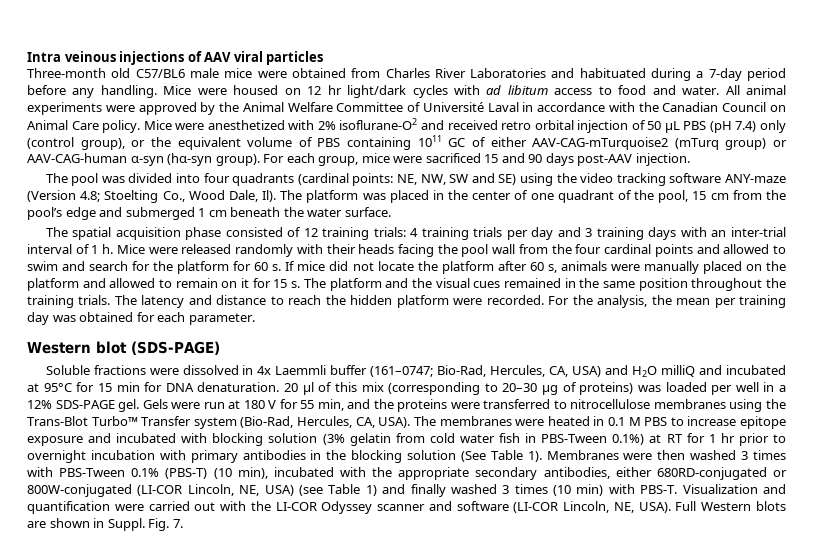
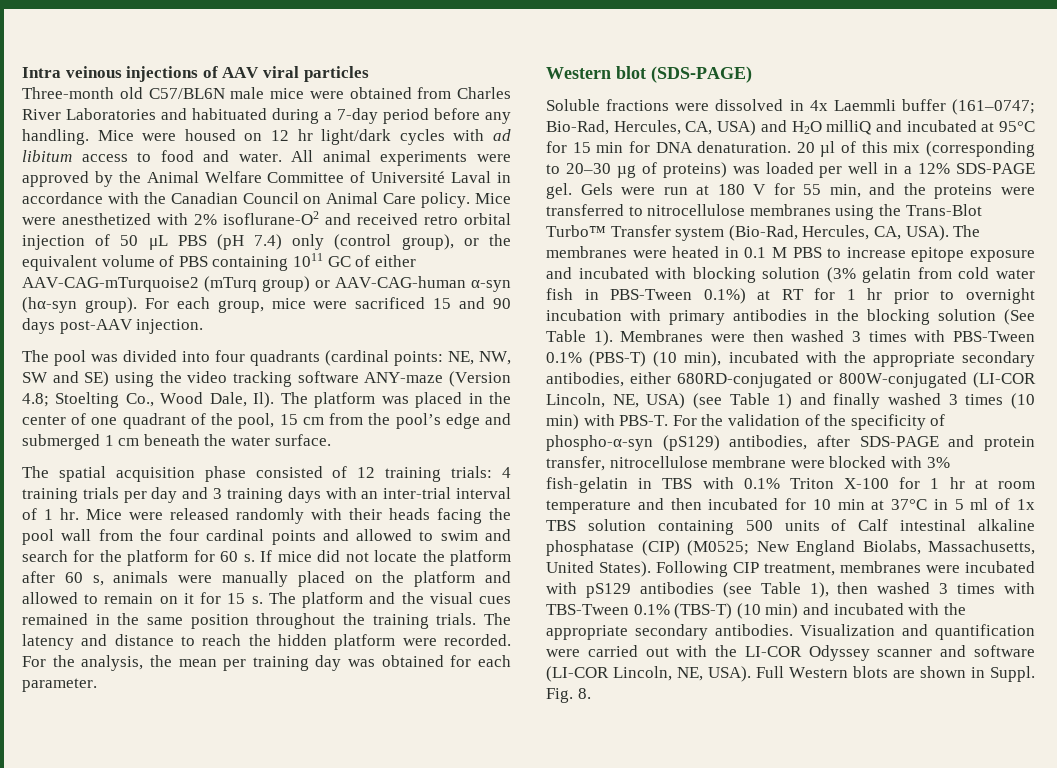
[135,69,185,78] C57/BL6 -> [148,88,225,99] C57/BL6N
[102,244,114,254] h. -> [60,508,79,520] hr.
(678, 489) none -> [672,414,946,430] [546,435,1035,451] [546,456,950,471] [546,477,1035,493] [546,498,1035,514] [546,519,1035,535] [546,540,1035,556] [546,561,1035,577] [546,582,1035,598] [546,603,966,619] [546,624,793,640] For the validation of the specificity of phospho-α-syn (pS129) antibodies, after SDS-PAGE and protein transfer, nitrocellulose membrane were blocked with 3% fish-gelatin in TBS with 0.1% Triton X-100 for 1 hr at room temperature and then incubated for 10 min at 37°C in 5 ml of 1x TBS solution containing 500 units of Calf intestinal alkaline phosphatase (CIP) (M0525; New England Biolabs, Massachusetts, United States). Following CIP treatment, membranes were incubated with pS129 antibodies (see Table 1), then washed 3 times with TBS-Tween 0.1% (TBS-T) (10 min) and incubated with the appropriate secondary antibodies.
[172,519,183,528] 7. -> [577,688,591,699] 8.

